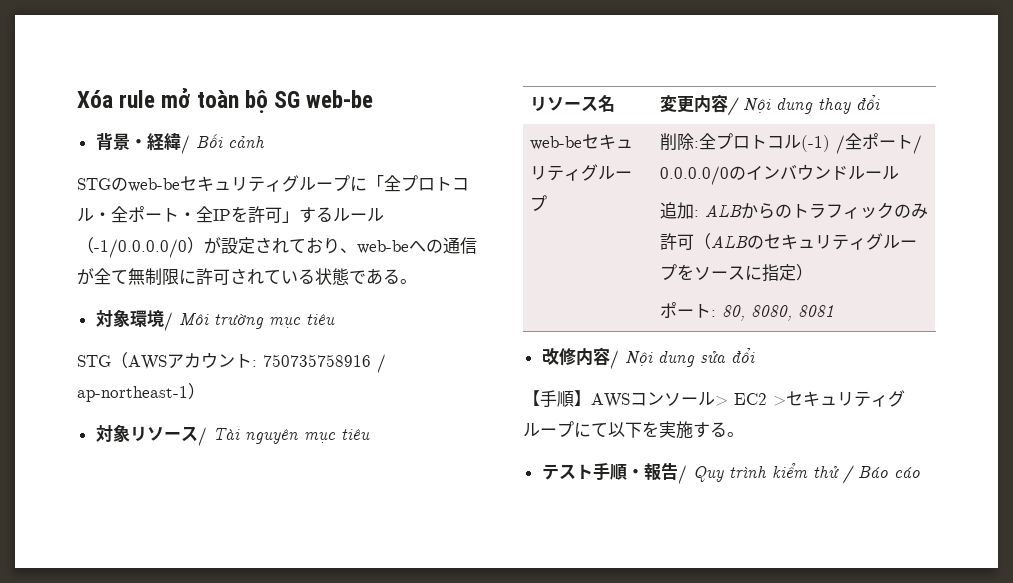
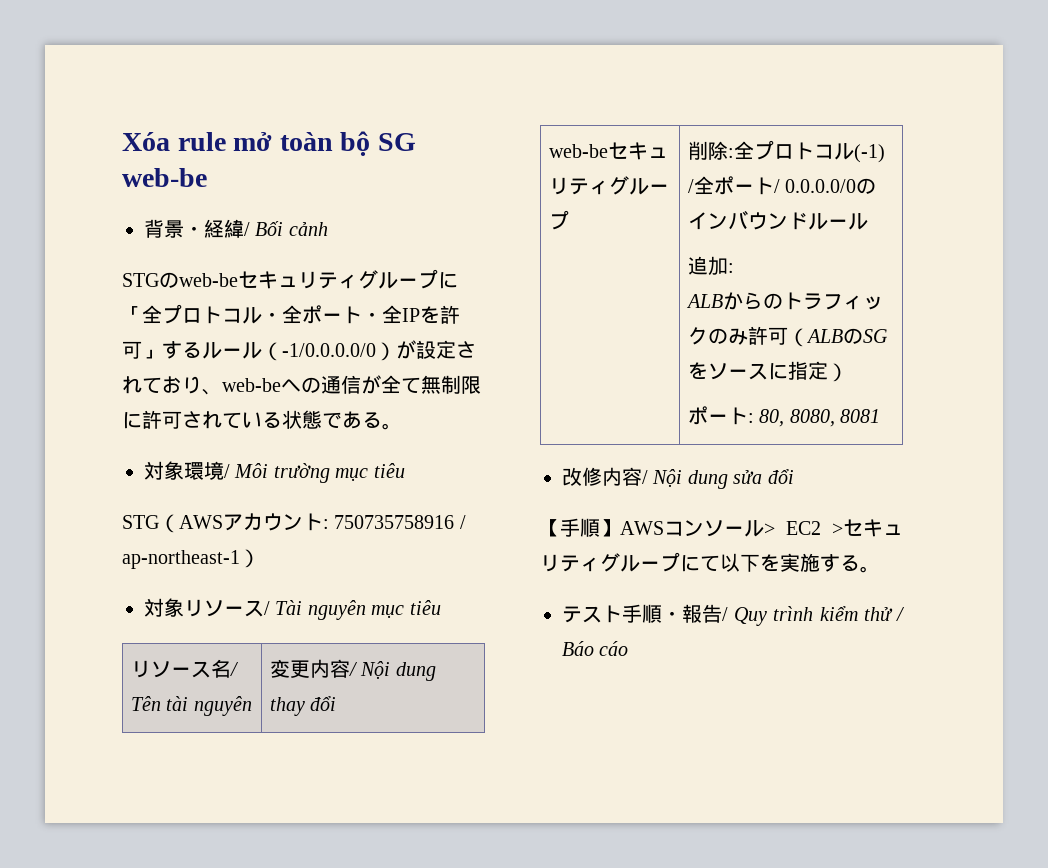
(615, 103) none -> [230,662,240,676] [131,696,252,716] / Tên tài nguyên
(699, 213) none -> (735, 268) //
[763,233,917,250] [659,264,677,280] セキュリティグループ -> [863,329,889,343] SG

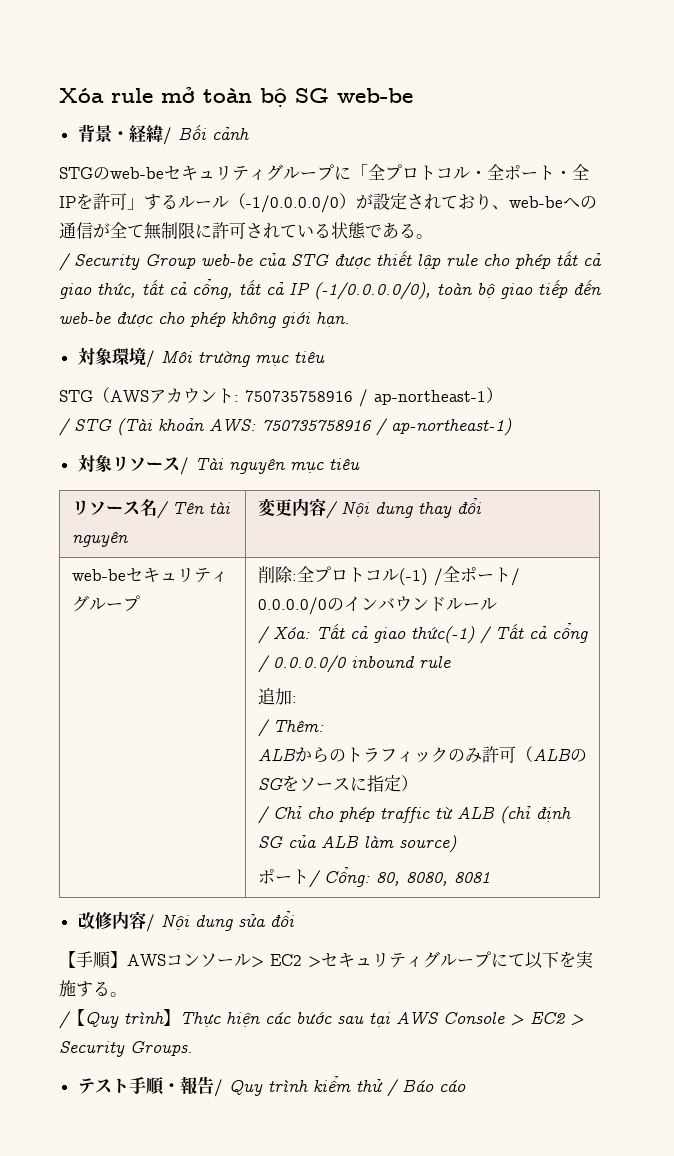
(402, 426) none -> [59,250,602,271] [59,279,601,300] [59,312,350,328] // / Security Group web-be của STG được thiết lập rule cho phép tất cả giao thức, tất cả cổng, tất cả IP (-1/0.0.0.0/0), toàn bộ giao tiếp đến web-be được cho phép không giới hạn.
(260, 558) none -> [59,418,512,436] // / STG (Tài khoản AWS: 750735758916 / ap-northeast-1)
(869, 221) none -> [257,623,588,644] [257,655,451,673] // / Xóa: Tất cả giao thức(-1) / Tất cả cổng / 0.0.0.0/0 inbound rule
(735, 268) none -> [257,719,324,737] // / Thêm:
[688,406,755,425] // ポート: -> [257,806,572,824] [257,835,457,853] [257,867,370,888] // / Chỉ cho phép traffic từ ALB (chỉ định SG của ALB làm source) // ポート/ Cổng:
(880, 569) none -> [59,1009,584,1029] [59,1041,193,1057] // /【Quy trình】Thực hiện các bước sau tại AWS Console > EC2 > Security Groups.

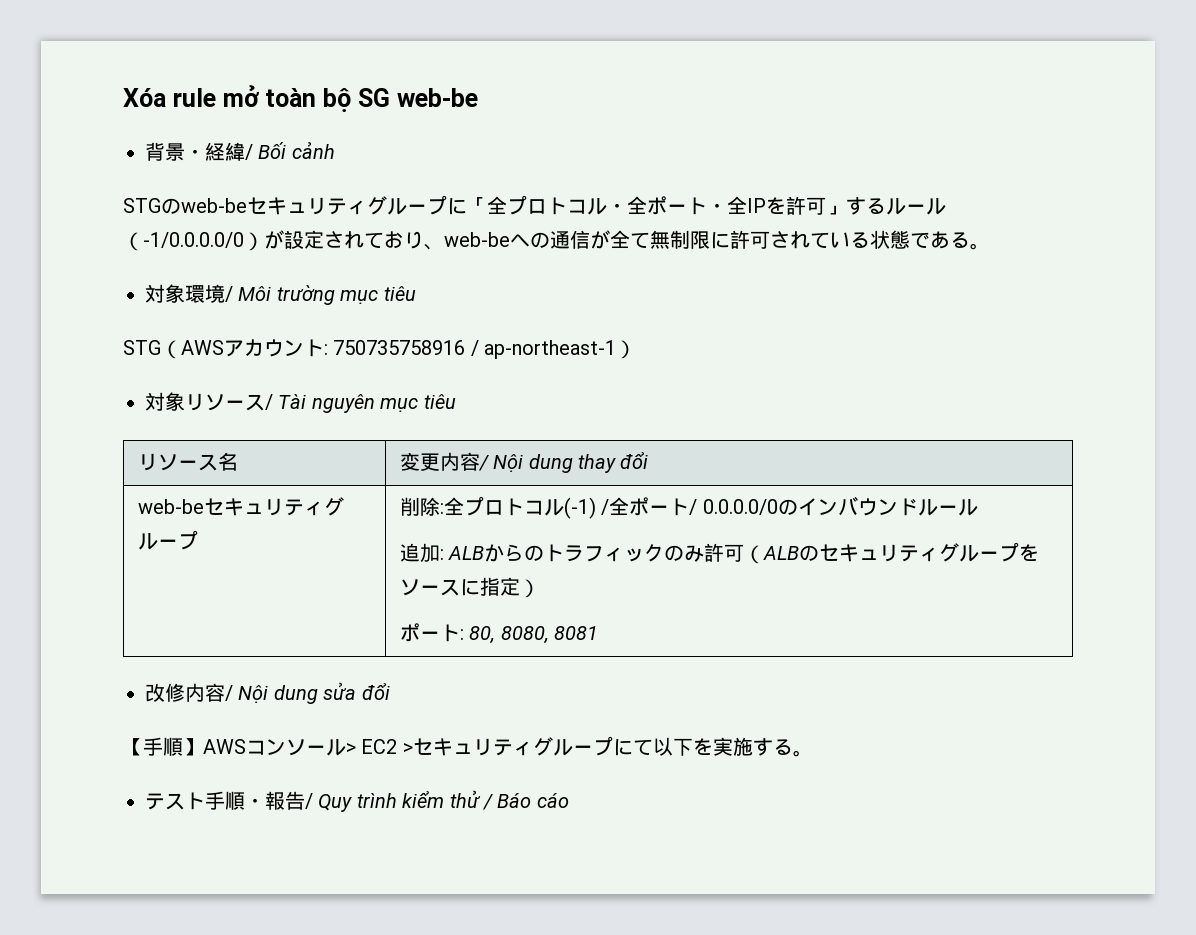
[59,250,602,271] [59,279,601,300] [59,312,350,328] // / Security Group web-be của STG được thiết lập rule cho phép tất cả giao thức, tất cả cổng, tất cả IP (-1/0.0.0.0/0), toàn bộ giao tiếp đến web-be được cho phép không giới hạn. -> (990, 246) none
[59,418,512,436] // / STG (Tài khoản AWS: 750735758916 / ap-northeast-1) -> (637, 349) none
[156,501,231,519] [71,531,128,547] / Tên tài nguyên -> (238, 461) none
[257,623,588,644] [257,655,451,673] // / Xóa: Tất cả giao thức(-1) / Tất cả cổng / 0.0.0.0/0 inbound rule -> (978, 507) none
[257,719,324,737] // / Thêm: // -> (444, 554) none
[257,778,283,790] SG -> [819,542,1020,562] セキュリティグループ
[257,806,572,824] [257,835,457,853] [257,867,370,888] // / Chỉ cho phép traffic từ ALB (chỉ định SG của ALB làm source) // ポート/ Cổng: -> [399,623,464,642] // ポート:
[59,1009,584,1029] [59,1041,193,1057] // /【Quy trình】Thực hiện các bước sau tại AWS Console > EC2 > Security Groups. -> (813, 753) none

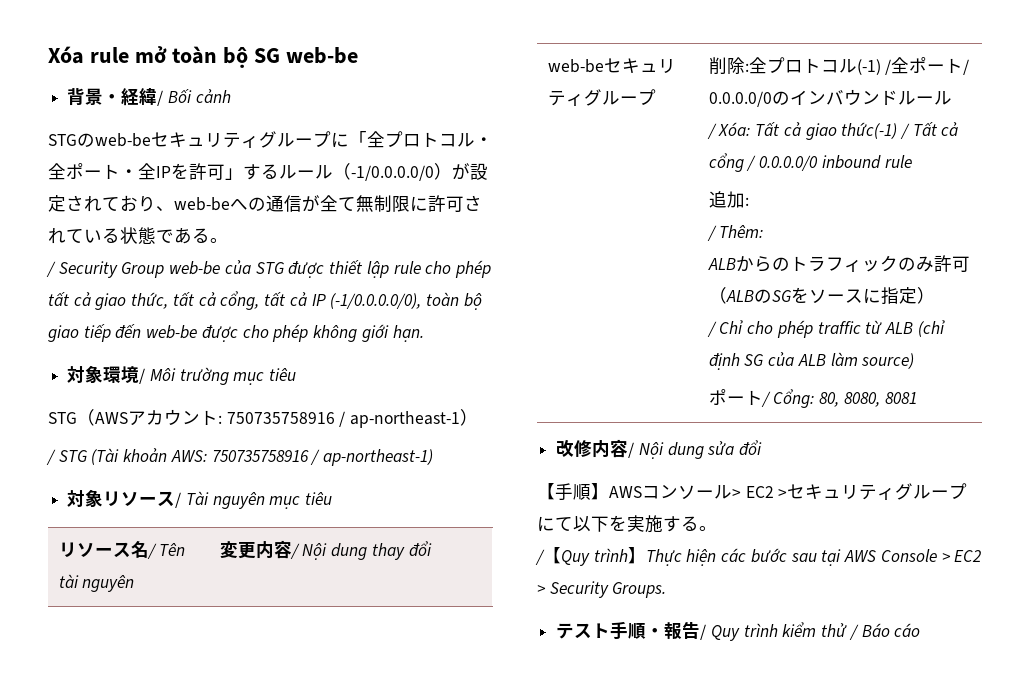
(990, 246) none -> [46,260,491,278] [48,291,482,310] [48,324,424,342] // / Security Group web-be của STG được thiết lập rule cho phép tất cả giao thức, tất cả cổng, tất cả IP (-1/0.0.0.0/0), toàn bộ giao tiếp đến web-be được cho phép không giới hạn.
(637, 349) none -> [46,448,434,466] // / STG (Tài khoản AWS: 750735758916 / ap-northeast-1)
(238, 461) none -> [146,543,186,559] [58,574,135,592] / Tên tài nguyên
(978, 507) none -> [706,122,959,140] [708,153,912,172] // / Xóa: Tất cả giao thức(-1) / Tất cả cổng / 0.0.0.0/0 inbound rule
(444, 554) none -> [706,225,764,241] // / Thêm: //
[819,542,1020,562] セキュリティグループ -> [771,290,791,302] SG
[399,623,464,642] // ポート: -> [706,320,945,338] [708,352,915,370] [708,389,815,408] // / Chỉ cho phép traffic từ ALB (chỉ định SG của ALB làm source) // ポート/ Cổng:
(813, 753) none -> [535,547,982,566] [537,581,667,598] // /【Quy trình】Thực hiện các bước sau tại AWS Console > EC2 > Security Groups.

